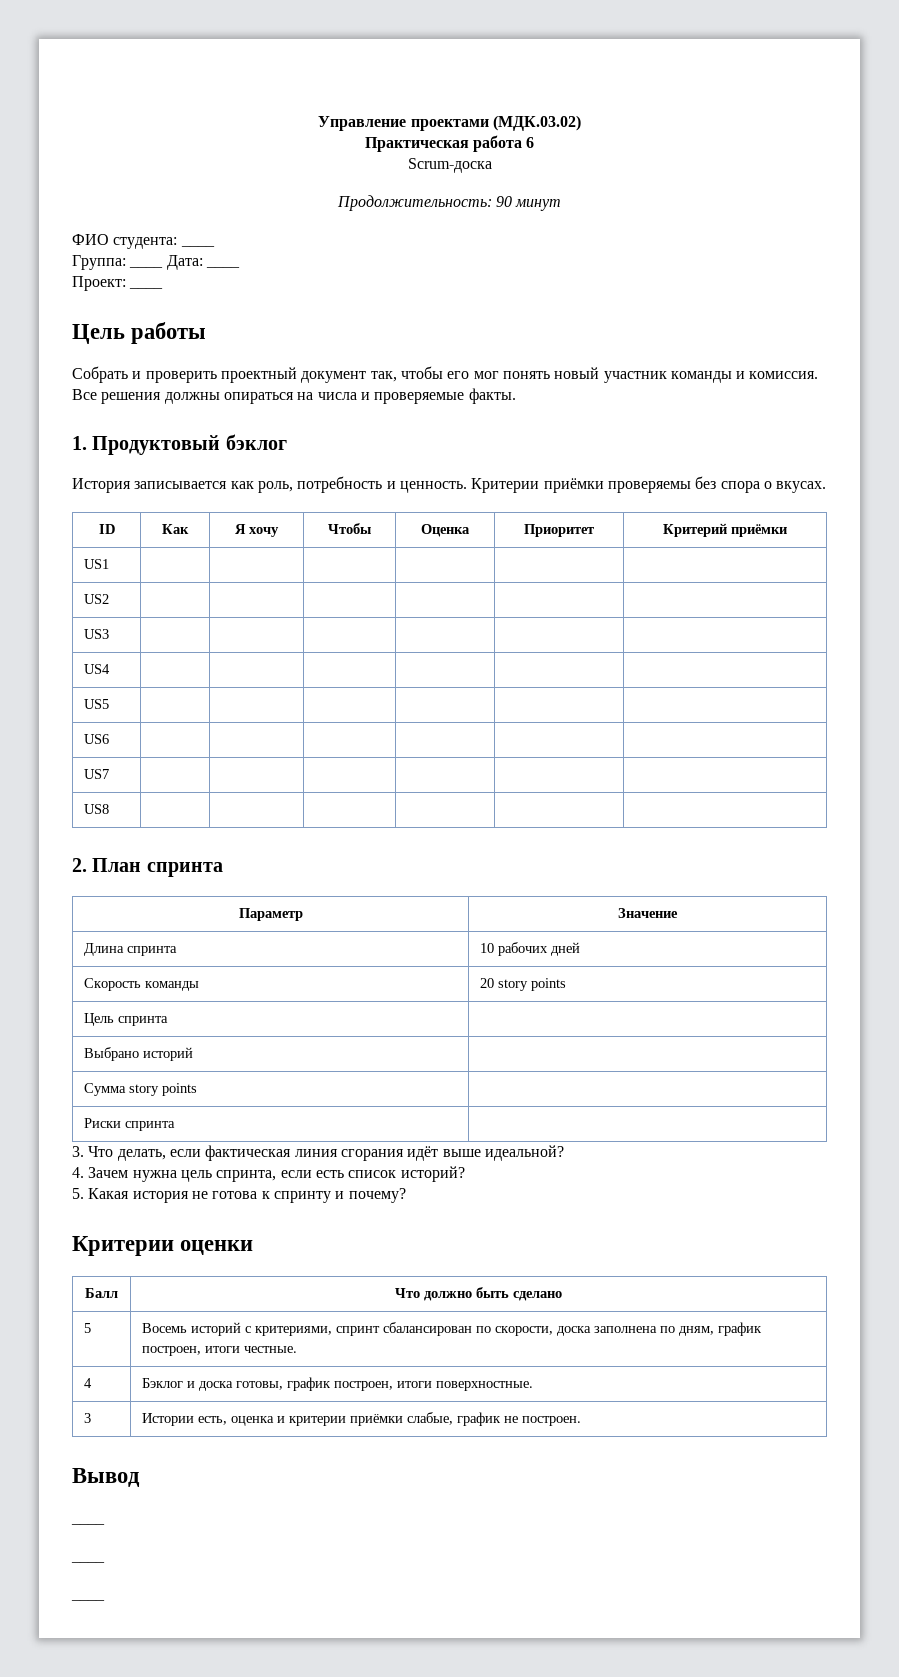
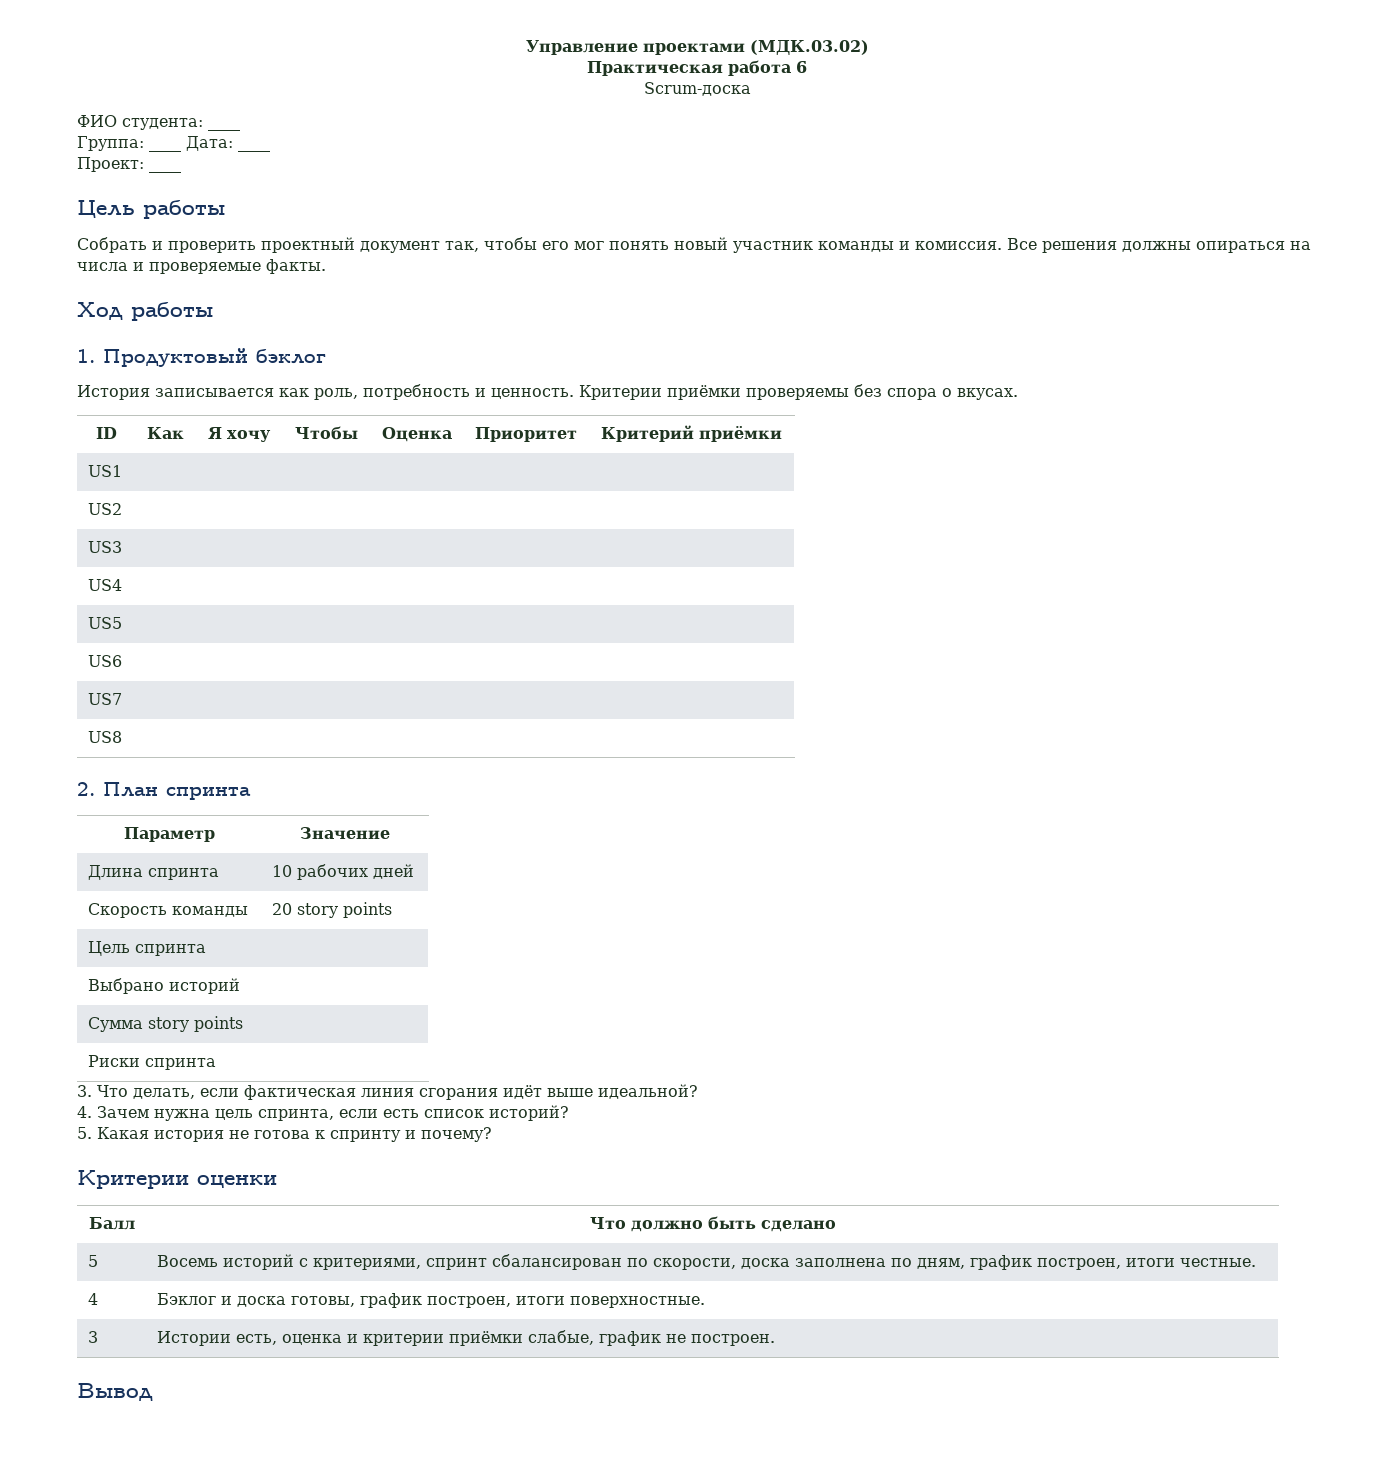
[336,195,562,211] // Продолжительность: 90 минут -> (751, 89) none
(516, 396) none -> [77,302,213,321] // Ход работы
[71,1523,105,1525] [71,1561,105,1563] [71,1599,105,1601] // ____ // ____ // ____ -> (153, 1392) none

